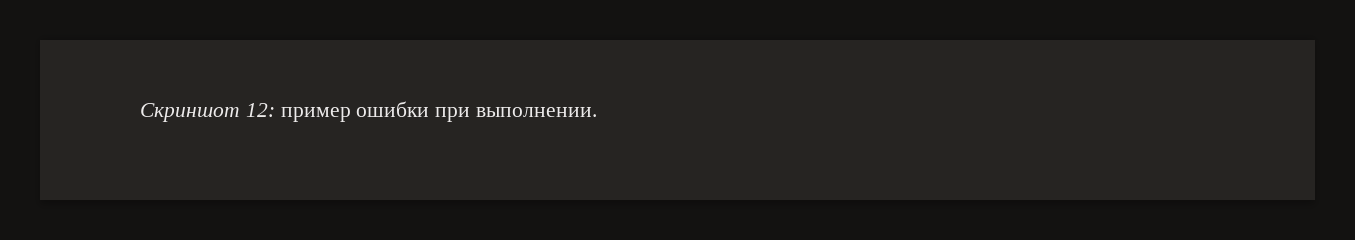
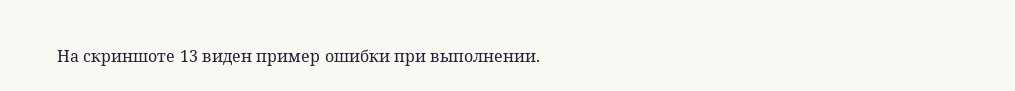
[140,103,275,122] Скриншот 12: -> [57,50,252,66] На скриншоте 13 виден

